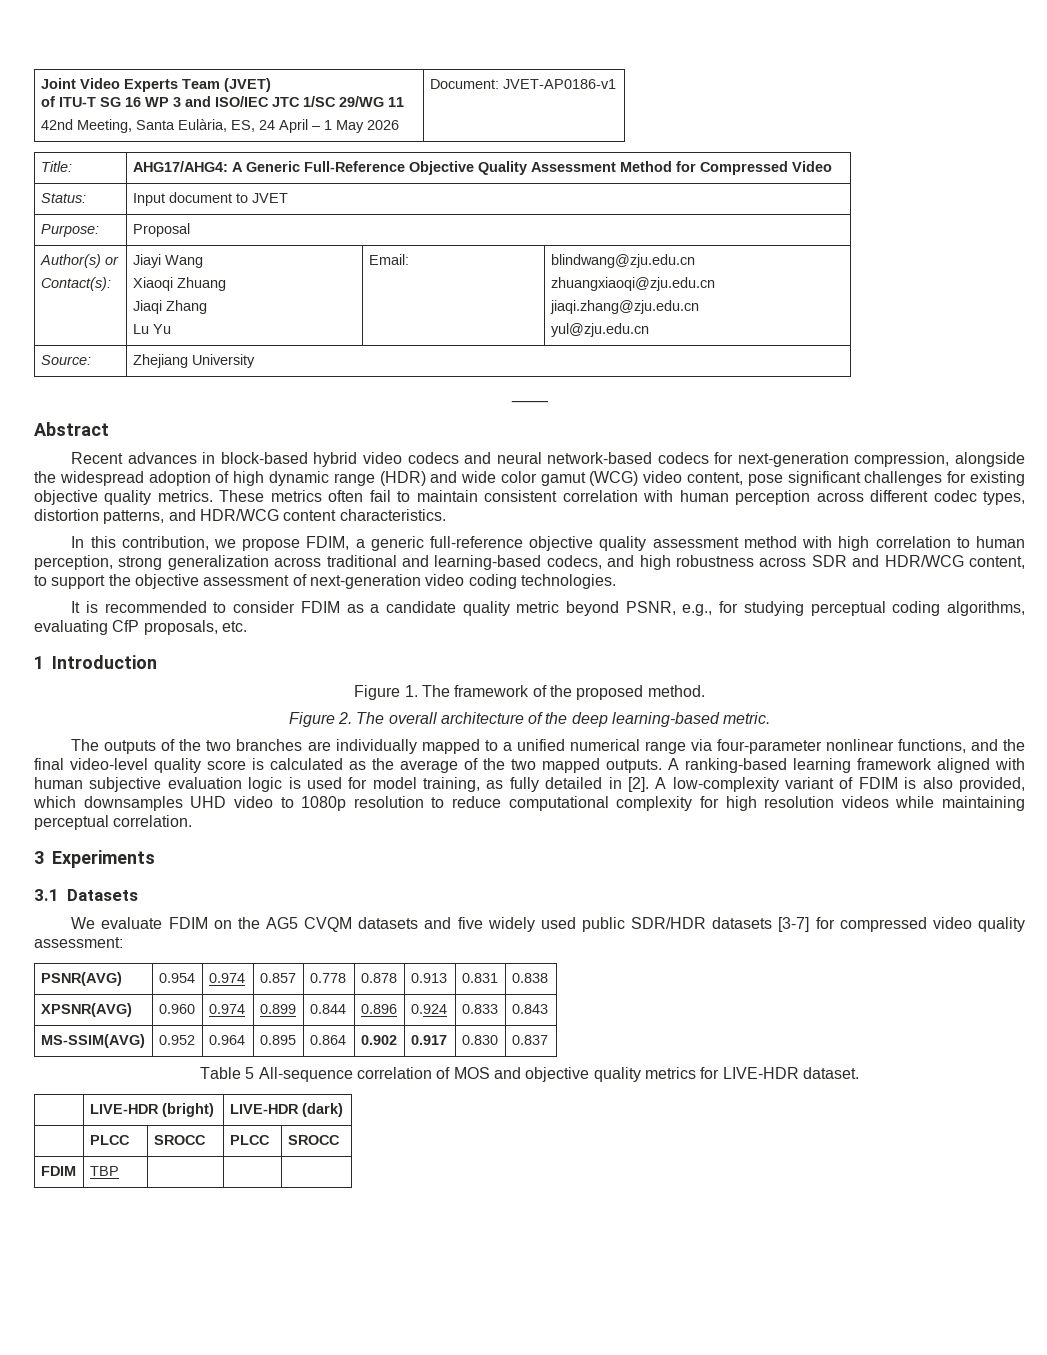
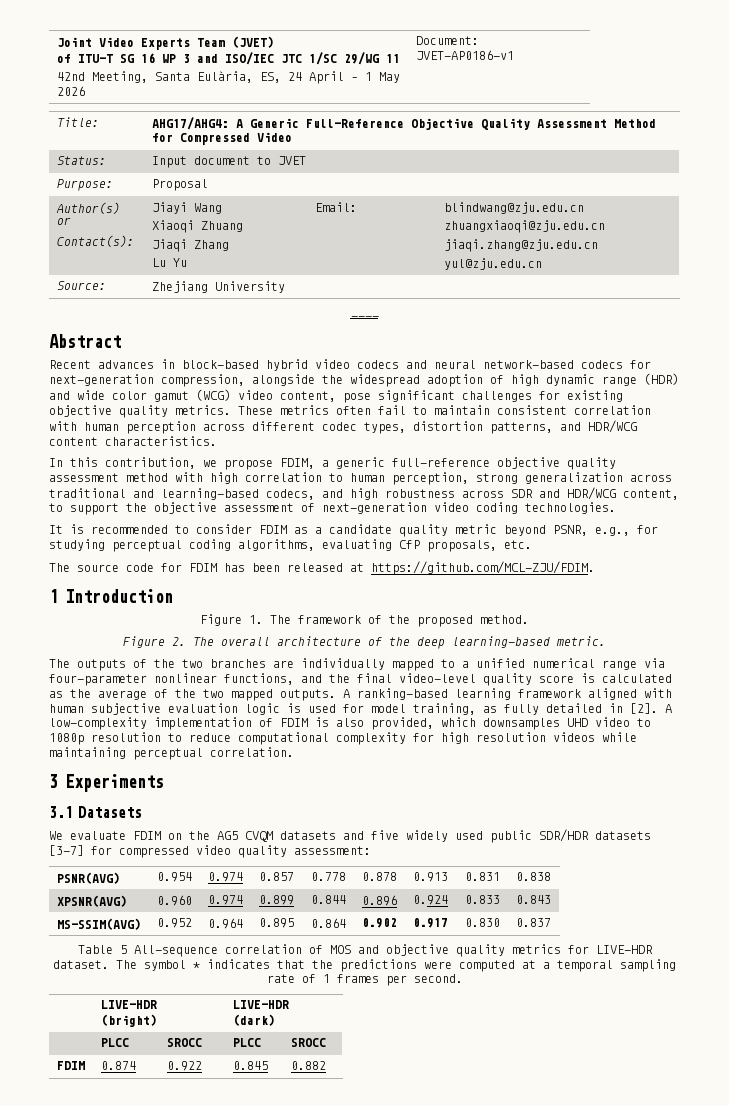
(247, 626) none -> [49,561,595,575] // The source code for FDIM has been released at https://github.com/MCL-ZJU/FDIM.
[785,777,835,789] variant -> [154,717,252,730] implementation
(859, 1073) none -> [116,959,676,972] [266,974,463,986] The symbol * indicates that the predictions were computed at a temporal sampling rate of 1 frames per second.
[89,1166,119,1176] TBP | | | -> [100,1061,136,1070] [166,1061,202,1071] [232,1061,268,1070] [290,1061,326,1070] 0.874 | 0.922 | 0.845 | 0.882

